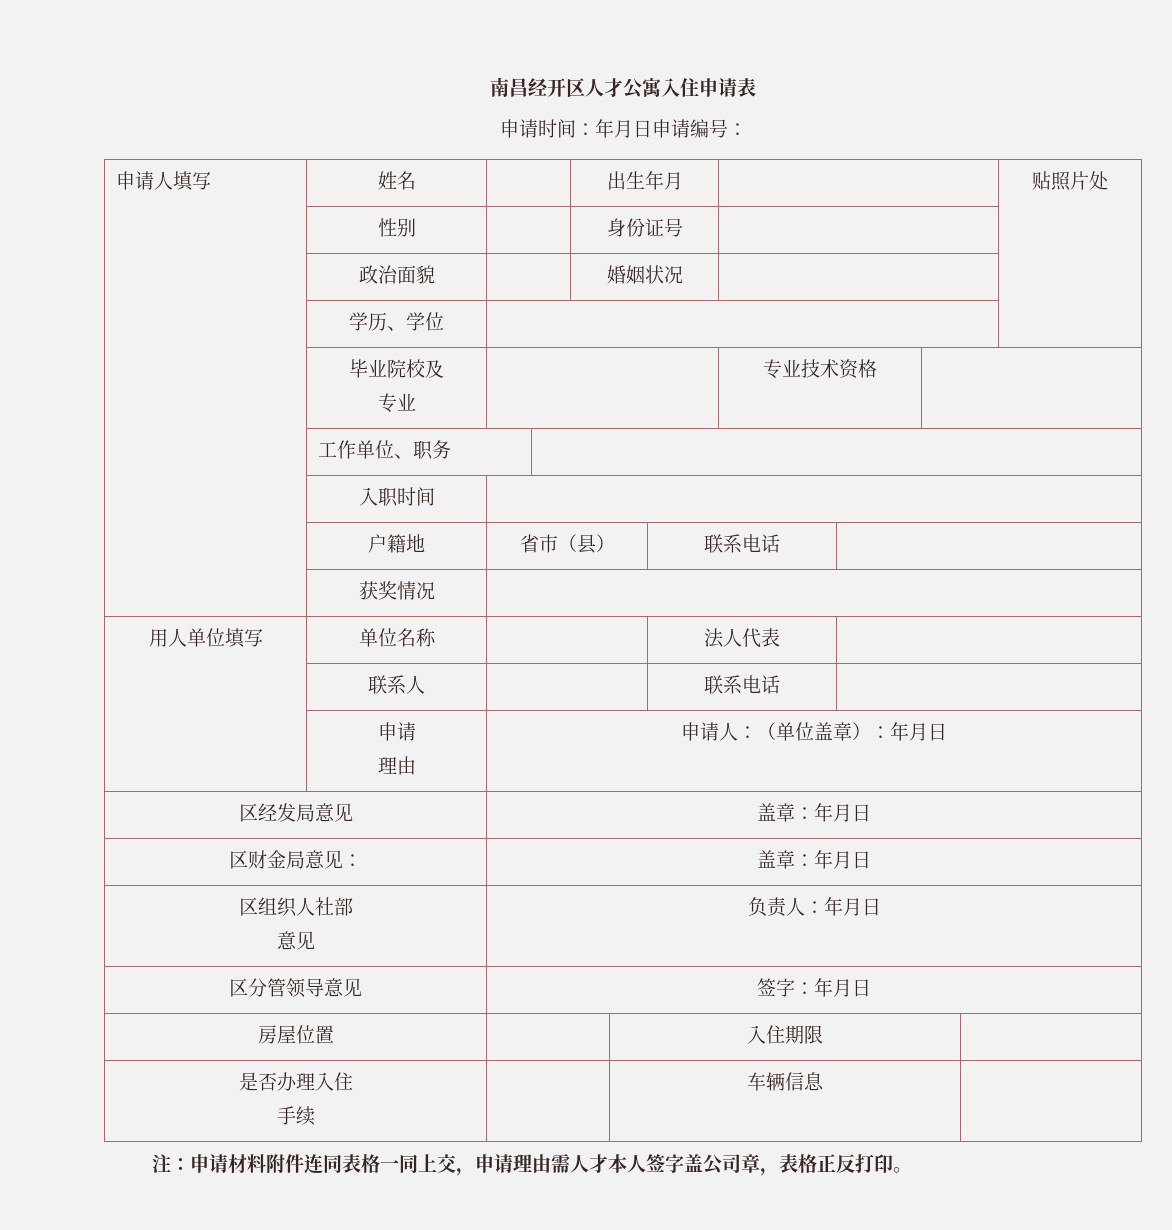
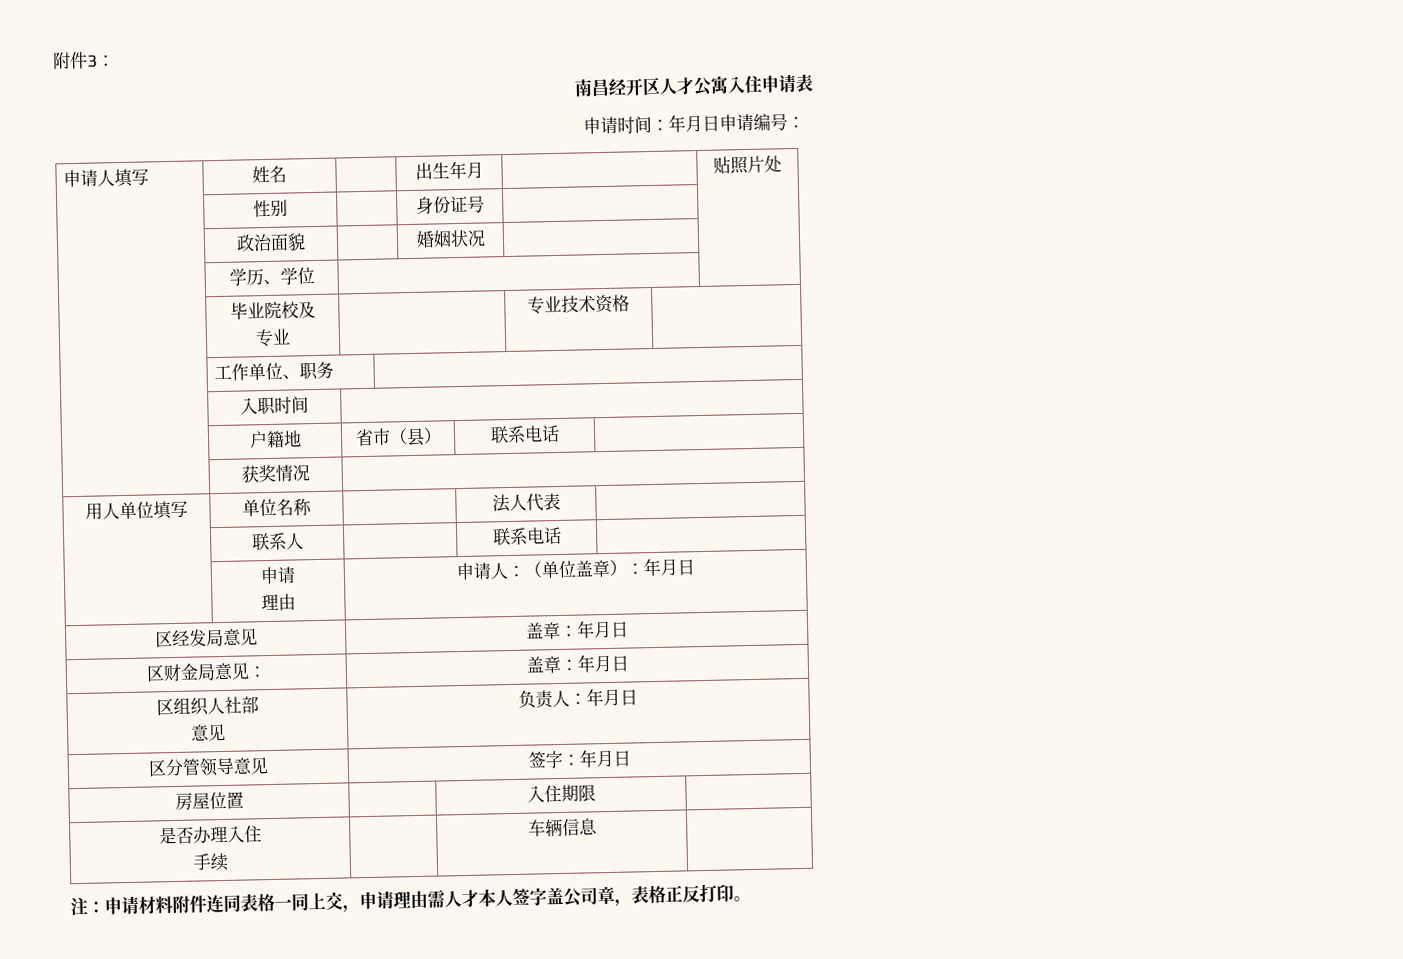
(490, 87) none -> [52,51,115,70] 附件3： //

